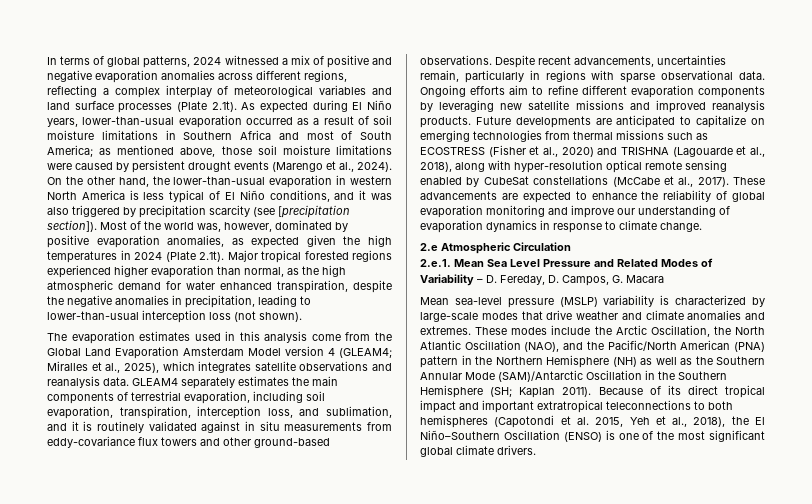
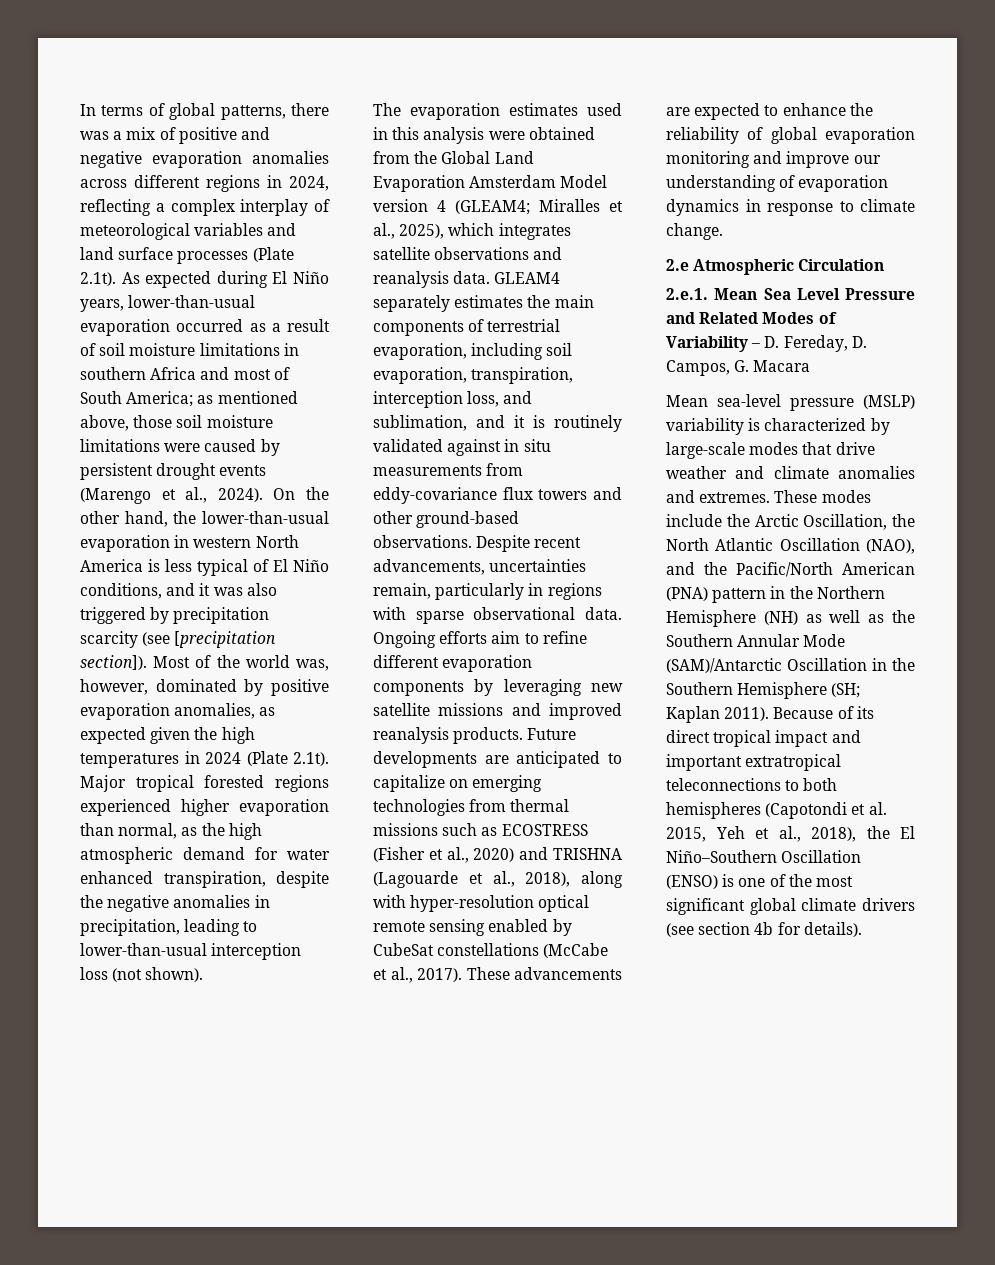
[193,55,279,65] 2024 witnessed -> [291,103,329,116] [80,131,109,140] there was
[304,70,347,82] regions, -> [206,175,329,192] regions in 2024,
[183,131,233,140] Southern -> [80,367,146,380] southern
[311,334,341,341] come -> [488,127,595,140] were obtained
[497,445,536,455] drivers. -> [862,898,915,911] [666,922,862,937] drivers (see section 4b for details).

